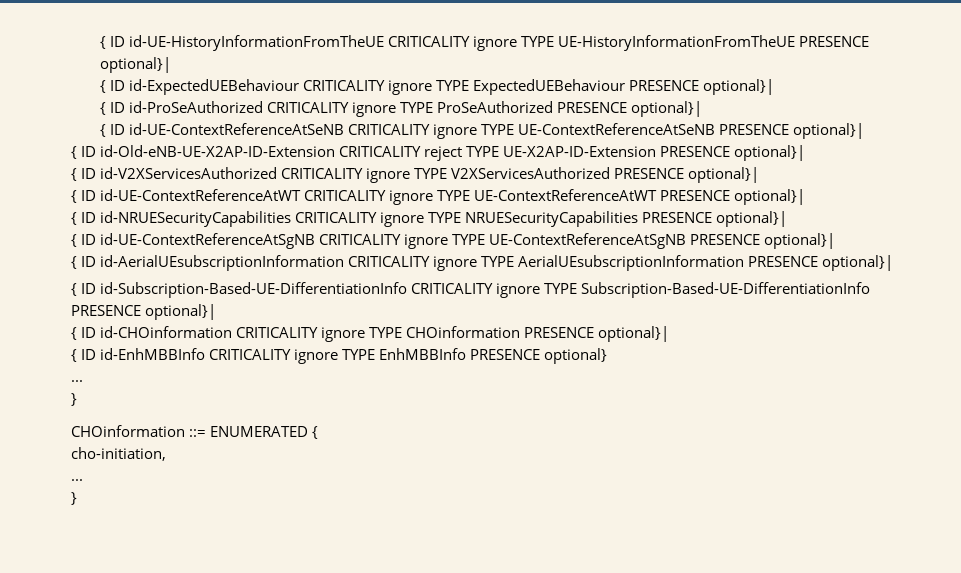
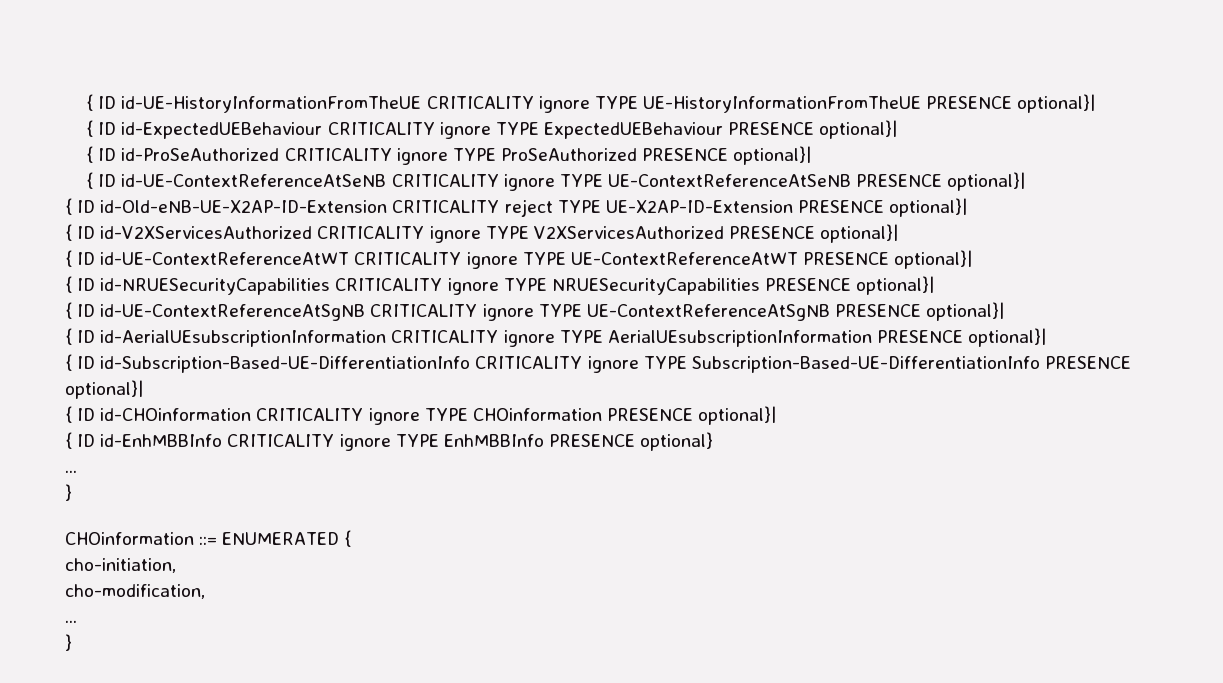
(166, 454) none -> [65,584,205,599] // cho-modification,

